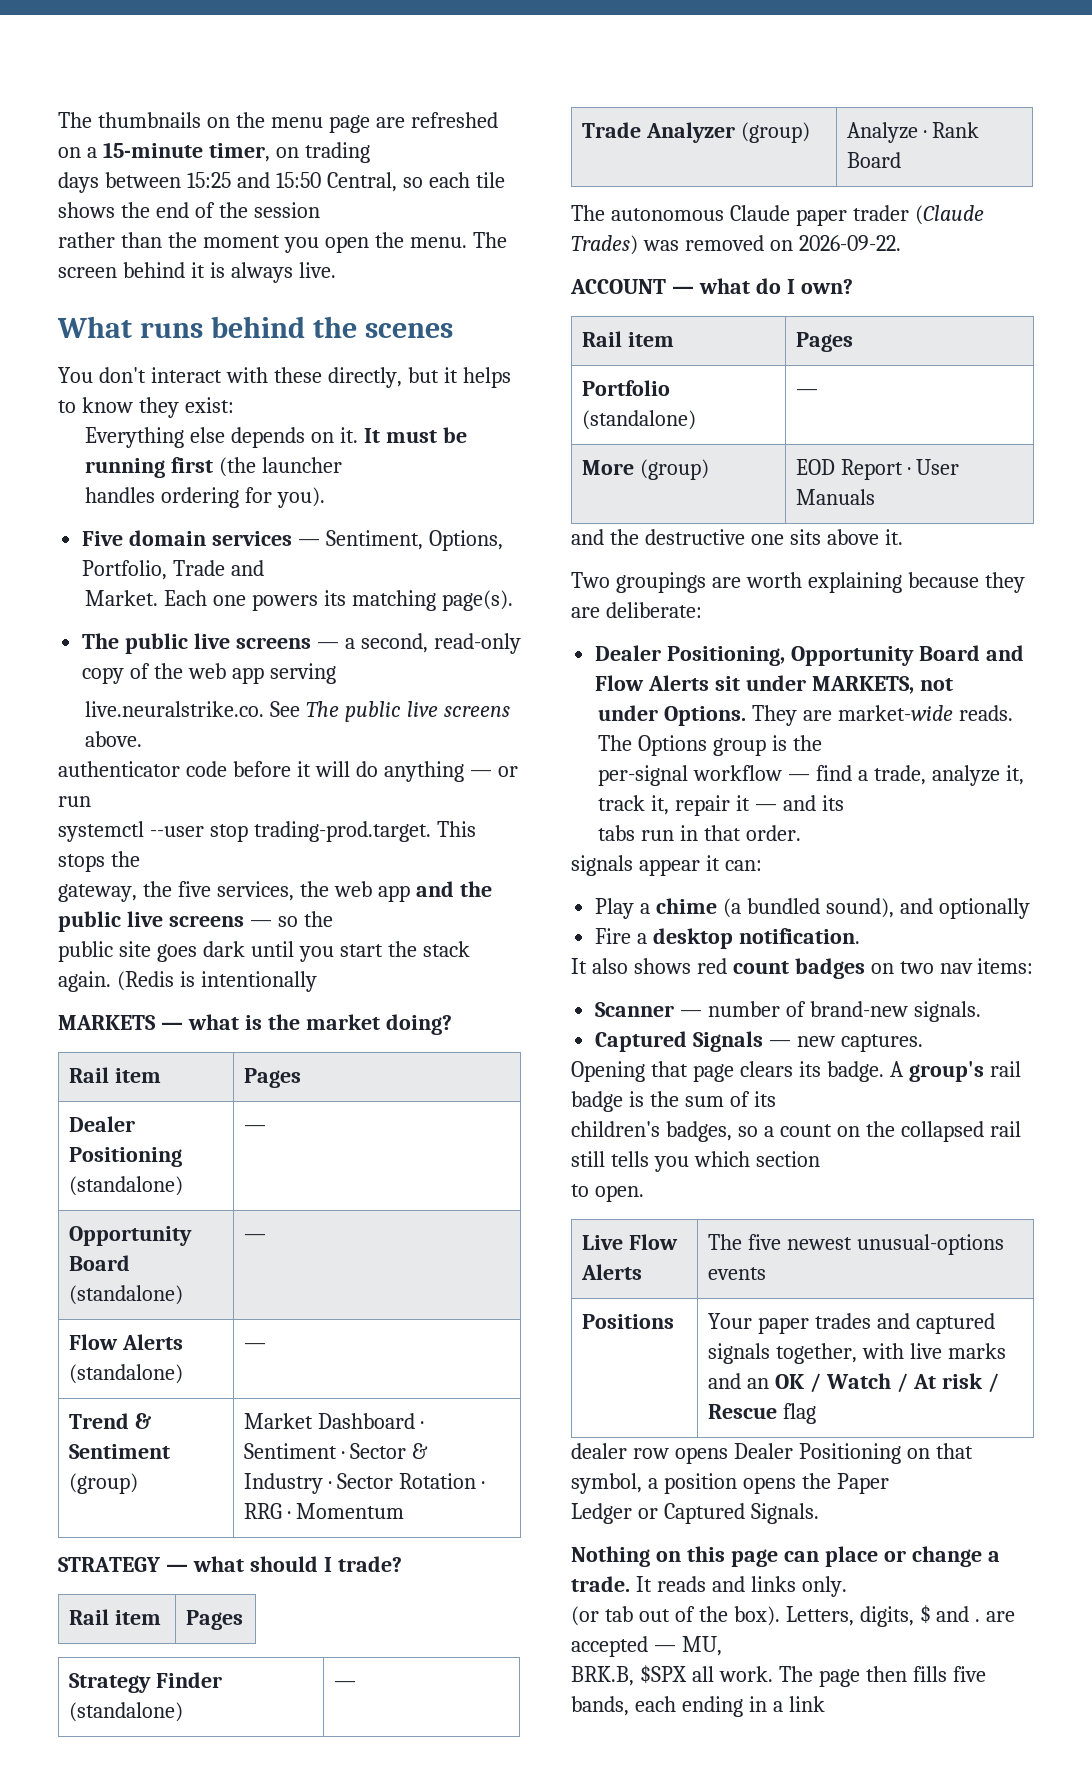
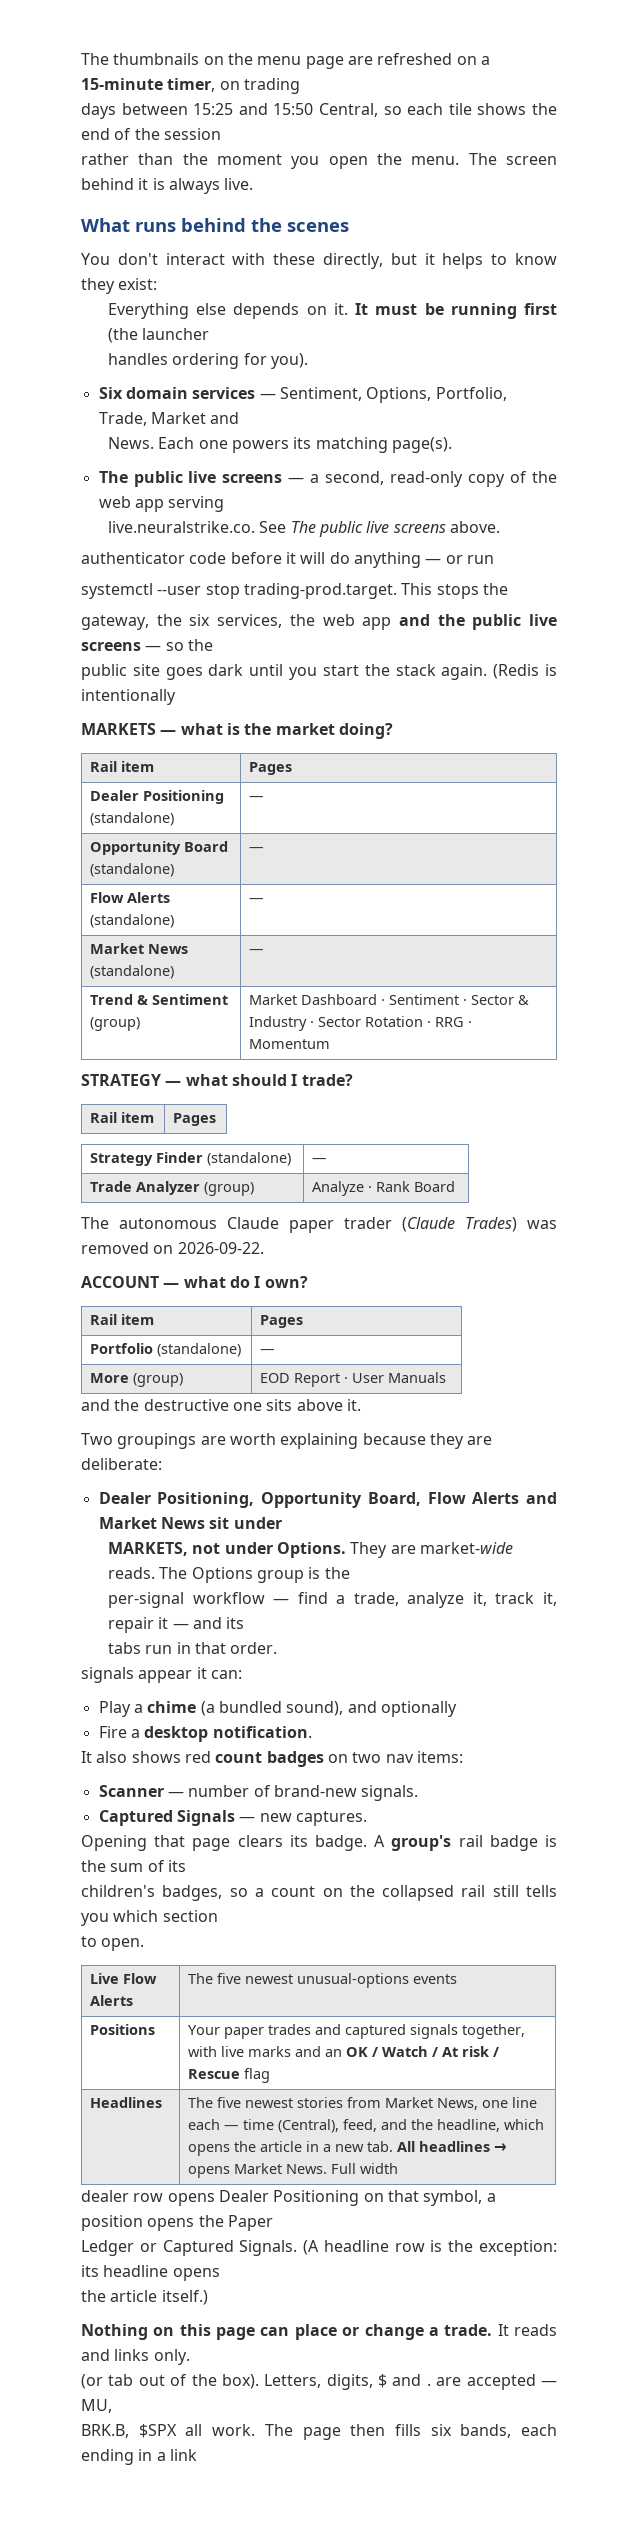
[82,531,124,546] Five -> [98,387,123,399] Six
[173,560,226,576] Trade -> [98,412,206,426] Trade, Market
[85,590,159,606] Market. -> [107,437,154,449] News.
[177,881,211,897] five -> [189,614,211,626] six
(267, 1346) none -> [89,943,188,954] [89,965,174,979] [248,949,264,954] // Market News (standalone) | —
[919,645,1024,661] [595,675,710,691] Board and Flow Alerts -> [367,1492,557,1506] [98,1517,205,1529] Board, Flow Alerts and Market News
(807, 683) none -> (282, 1523) //
(953, 684) // -> (221, 1548) none
(817, 1413) none -> [89,2097,162,2108] [187,2097,537,2110] [187,2119,544,2133] [187,2141,507,2156] [187,2163,398,2178] // Headlines | The five newest stories from Market News, one line each — time (Central), feed, and the headline, which opens the article in a new tab. All headlines → opens Market News. Full width
(819, 1513) none -> [303,2240,557,2256] [81,2265,220,2281] [81,2290,208,2305] (A headline row is the exception: its headline opens // the article itself.)
[952,1666,986,1682] five -> [430,2424,452,2436] six

